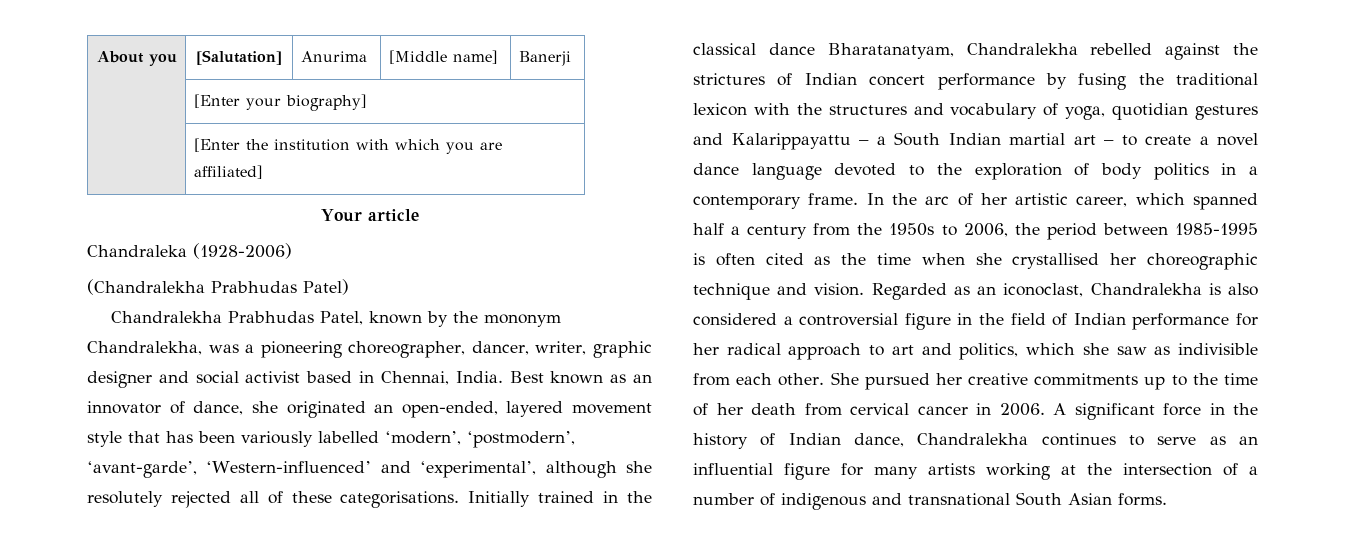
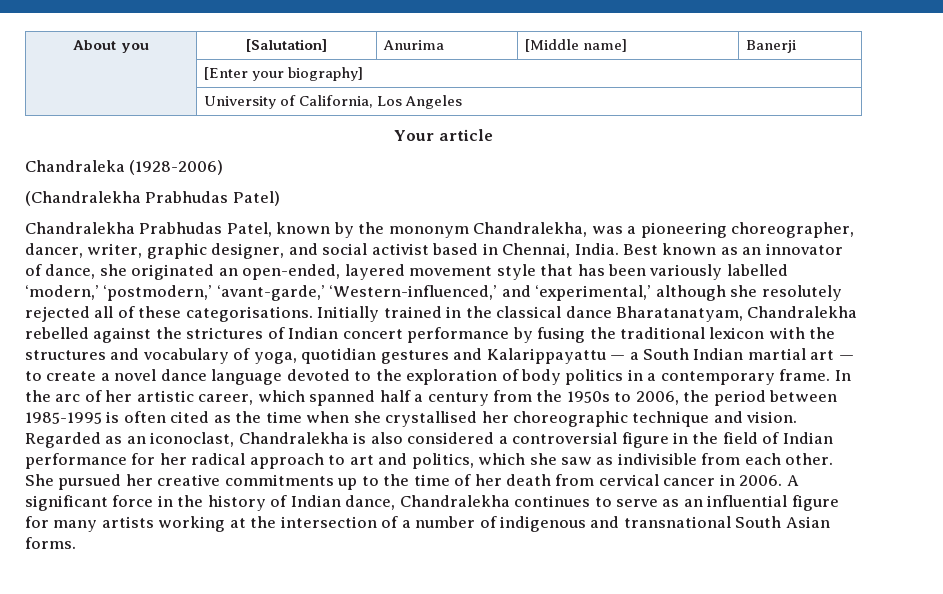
[193,138,502,154] [193,165,263,179] [Enter the institution with which you are affiliated] -> [203,95,463,109] University of California, Los Angeles
[87,371,152,388] designer -> [211,243,285,259] designer,
[385,431,575,448] [87,461,537,478] ‘modern’, ‘postmodern’, ‘avant-garde’, ‘Western-influenced’ and ‘experimental’, -> [25,285,652,301] ‘modern,’ ‘postmodern,’ ‘avant-garde,’ ‘Western-influenced,’ and ‘experimental,’
[859,140,869,145] – -> [610,355,626,360] —
[1104,140,1114,145] – -> [838,355,854,360] —

